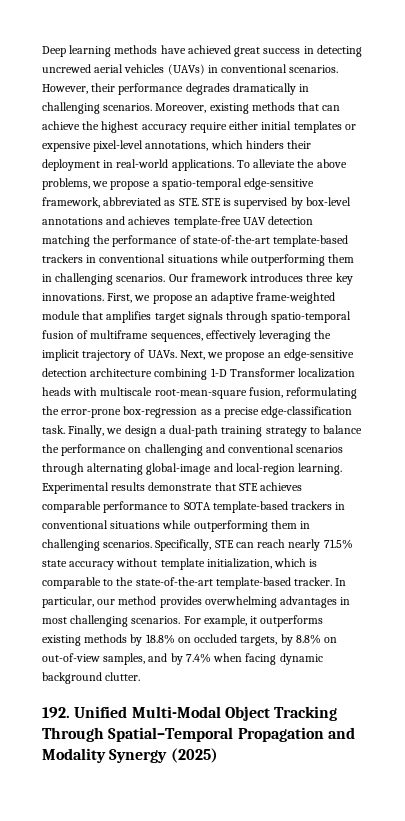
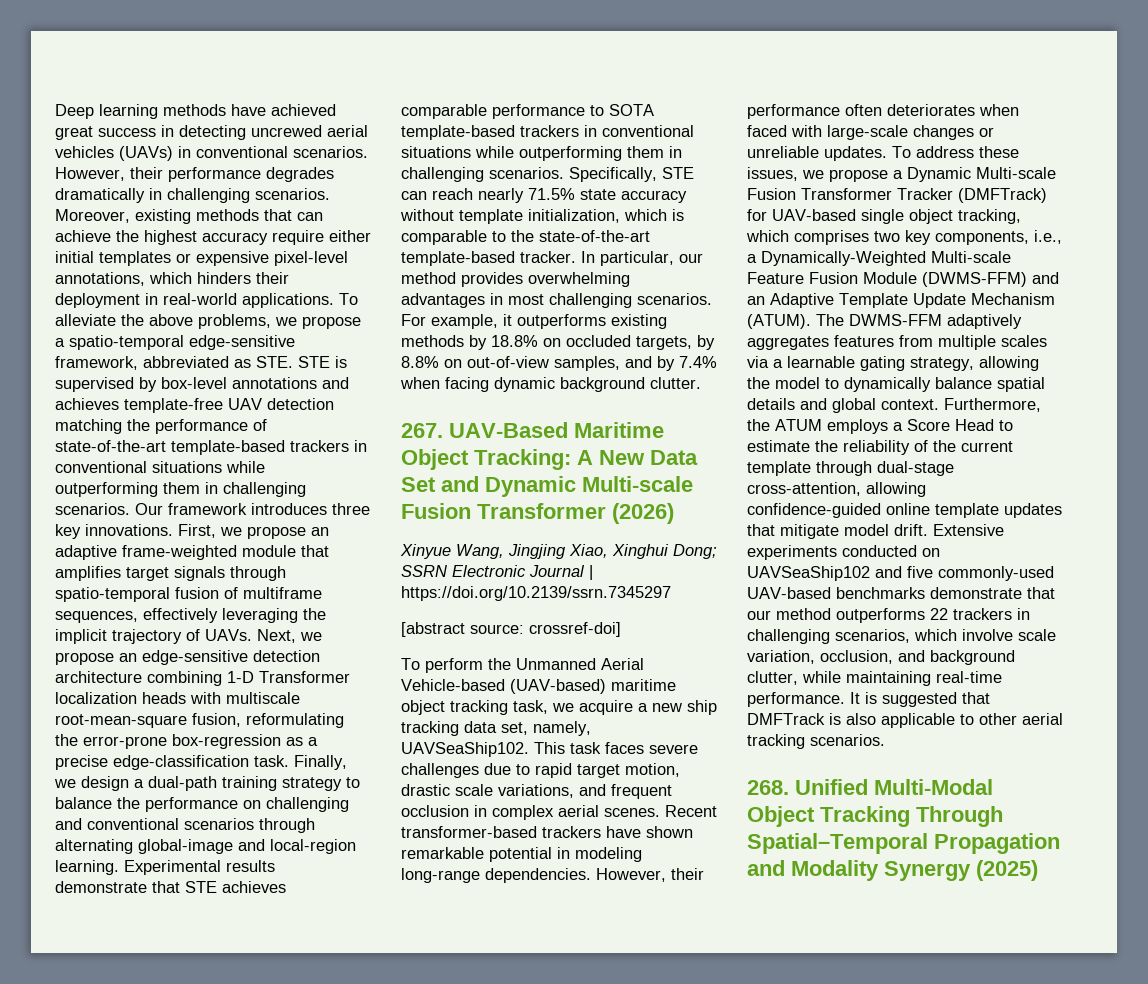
[42,707,70,718] 192. -> [401,422,664,438] [401,449,698,470] [401,476,693,497] [401,503,674,524] [400,544,717,559] [401,565,593,580] [401,586,671,601] [401,622,621,637] [401,658,644,673] [401,679,676,694] [401,700,717,715] [401,721,591,736] [401,742,698,757] [401,763,680,778] [401,784,672,799] [401,805,717,820] [401,826,693,838] [401,847,642,862] [401,868,704,883] [747,104,1019,119] [747,125,994,140] [747,146,1019,161] [747,167,1056,182] [747,188,1047,203] [747,209,1021,224] [746,230,1062,245] [747,251,1011,266] [747,272,1059,287] [747,293,1055,308] [747,314,1022,329] [747,335,1047,350] [747,356,1039,371] [747,377,1045,392] [747,398,1041,413] [747,419,1013,434] [747,440,1013,455] [747,461,954,476] [747,482,926,497] [747,503,1062,518] [747,524,1004,539] [747,545,940,560] [747,566,1054,581] [747,587,1055,599] [747,608,1030,623] [747,629,1056,644] [747,650,1015,665] [747,671,1002,686] [747,692,990,707] [747,713,1063,728] [747,734,885,749] [747,780,789,795] 267. UAV-Based Maritime Object Tracking: A New Data Set and Dynamic Multi-scale Fusion Transformer (2026) // Xinyue Wang, Jingjing Xiao, Xinghui Dong; SSRN Electronic Journal | https://doi.org/10.2139/ssrn.7345297 // [abstract source: crossref-doi] // To perform the Unmanned Aerial Vehicle-based (UAV-based) maritime object tracking task, we acquire a new ship tracking data set, namely, UAVSeaShip102. This task faces severe challenges due to rapid target motion, drastic scale variations, and frequent occlusion in complex aerial scenes. Recent transformer-based trackers have shown remarkable potential in modeling long-range dependencies. However, their performance often deteriorates when faced with large-scale changes or unreliable updates. To address these issues, we propose a Dynamic Multi-scale Fusion Transformer Tracker (DMFTrack) for UAV-based single object tracking, which comprises two key components, i.e., a Dynamically-Weighted Multi-scale Feature Fusion Module (DWMS-FFM) and an Adaptive Template Update Mechanism (ATUM). The DWMS-FFM adaptively aggregates features from multiple scales via a learnable gating strategy, allowing the model to dynamically balance spatial details and global context. Furthermore, the ATUM employs a Score Head to estimate the reliability of the current template through dual-stage cross-attention, allowing confidence-guided online template updates that mitigate model drift. Extensive experiments conducted on UAVSeaShip102 and five commonly-used UAV-based benchmarks demonstrate that our method outperforms 22 trackers in challenging scenarios, which involve scale variation, occlusion, and background clutter, while maintaining real-time performance. It is suggested that DMFTrack is also applicable to other aerial tracking scenarios. // 268.

